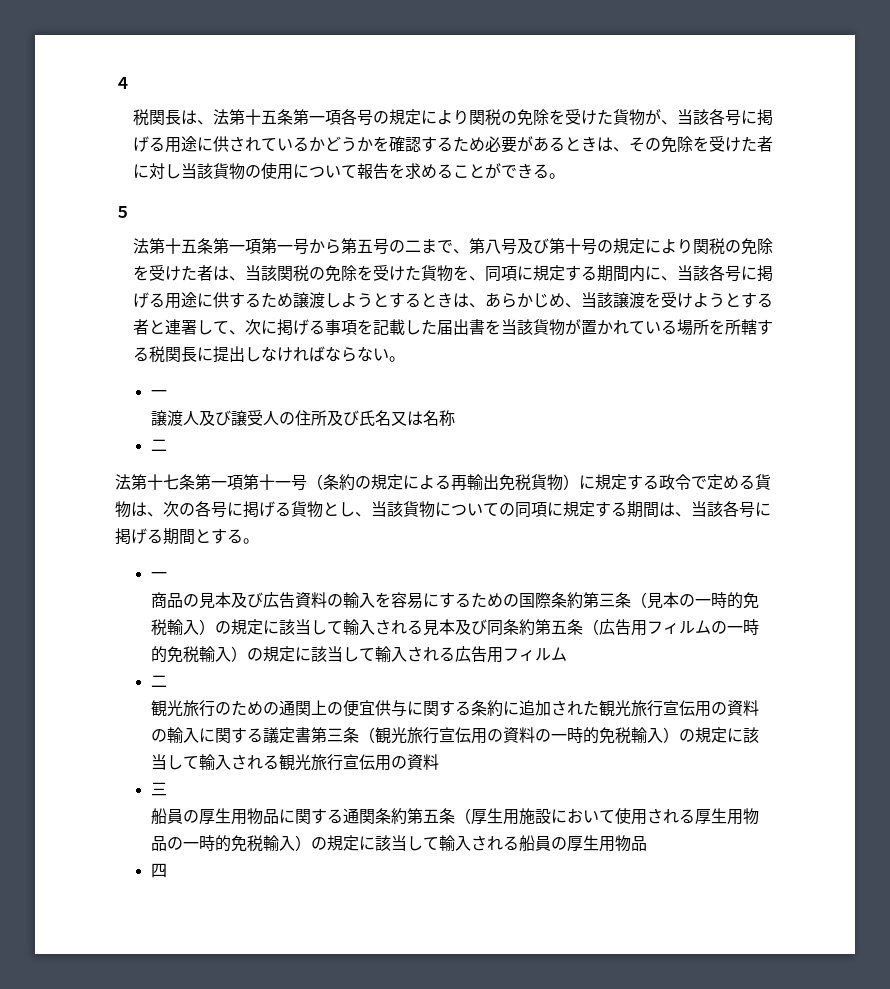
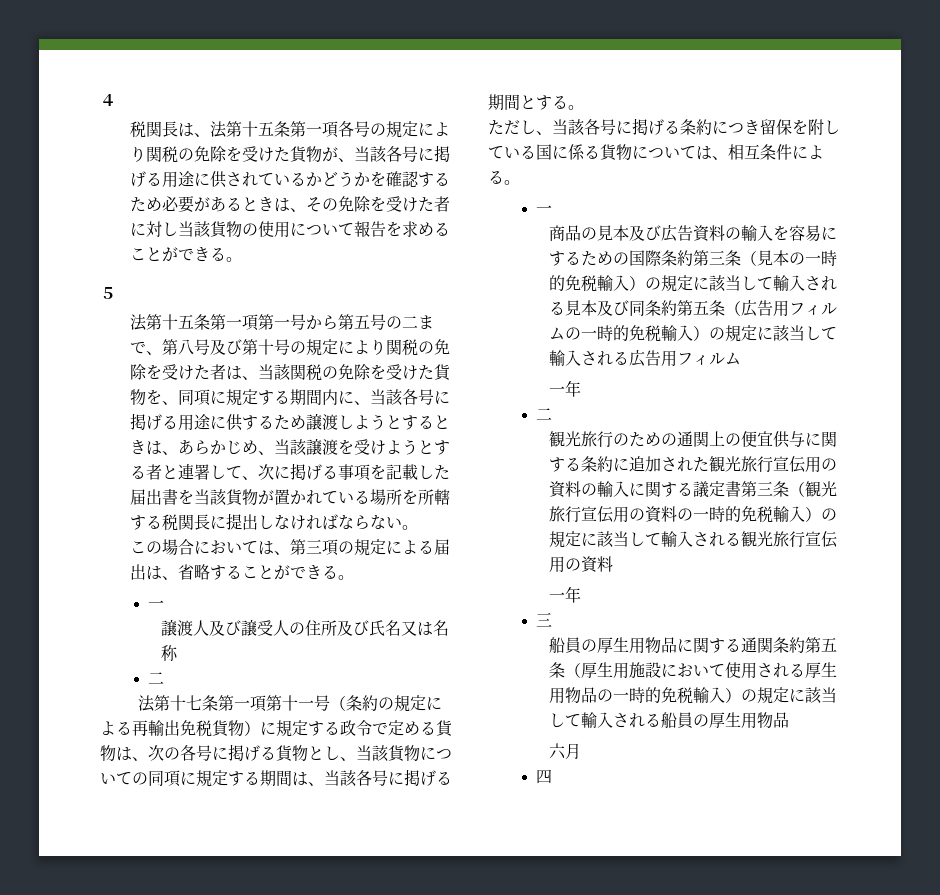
(406, 359) none -> [130,539,451,556] [130,564,355,580] // この場合においては、第三項の規定による届出は、省略することができる。
(259, 541) none -> [488,118,840,136] [488,144,824,161] [488,170,520,185] // ただし、当該各号に掲げる条約につき留保を附している国に係る貨物については、相互条件による。
(568, 654) none -> [548,380,581,397] // 一年
(440, 762) none -> [548,586,581,603] // 一年
(648, 843) none -> [548,743,581,759] // 六月

